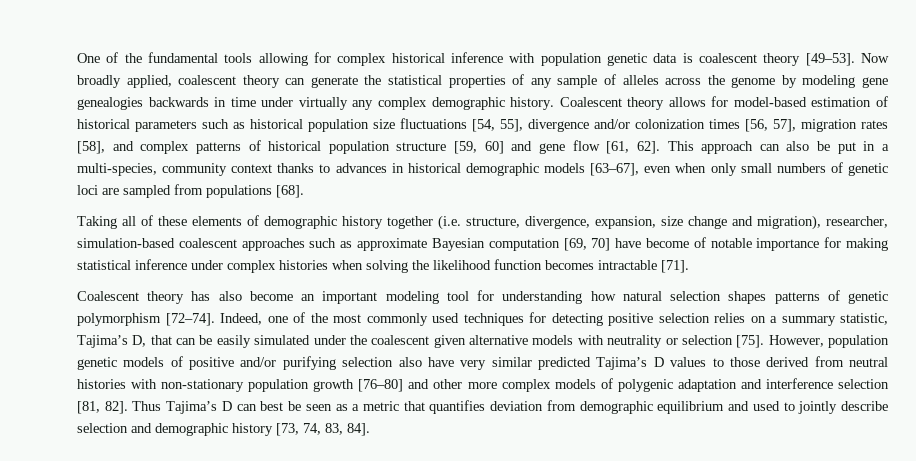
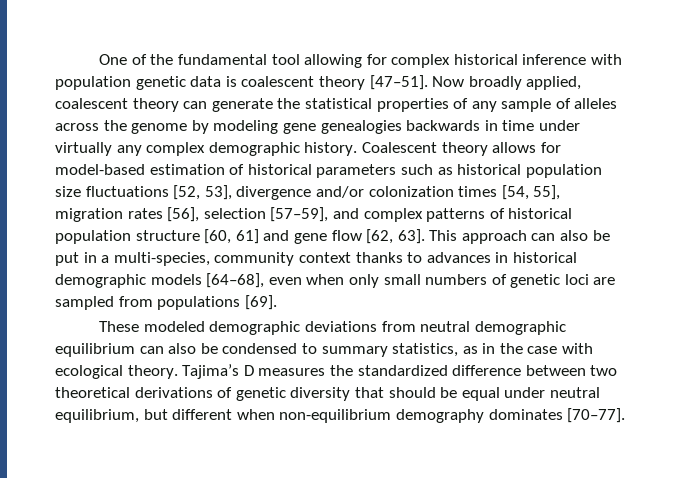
[224,53,253,63] tools -> [271,54,300,65] tool
[805,53,855,66] [49–53]. -> [369,75,428,90] [47–51].
[472,119,523,132] [54, 55], -> [173,185,232,200] [52, 53],
[745,119,888,132] [77,141,105,154] [56, 57], migration rates [58], -> [501,185,561,200] [55,207,329,222] [54, 55], migration rates [56], selection [57–59],
[454,141,504,154] [59, 60] -> [204,229,259,244] [60, 61]
[606,141,660,154] [61, 62]. -> [366,229,425,244] [62, 63].
[590,163,640,176] [63–67], -> [206,273,265,288] [64–68],
[276,185,304,198] [77,215,888,230] [77,237,888,251] [77,259,689,273] [77,290,889,304] [77,312,888,326] [77,335,889,348] [77,356,888,370] [77,378,889,392] [77,400,889,414] [77,423,370,436] [68]. // Taking all of these elements of demographic history together (i.e. structure, divergence, expansion, size change and migration), researcher, simulation-based coalescent approaches such as approximate Bayesian computation [69, 70] have become of notable importance for making statistical inference under complex histories when solving the likelihood function becomes intractable [71]. // Coalescent theory has also become an important modeling tool for understanding how natural selection shapes patterns of genetic polymorphism [72–74]. Indeed, one of the most commonly used techniques for detecting positive selection relies on a summary statistic, Tajima’s D, that can be easily simulated under the coalescent given alternative models with neutrality or selection [75]. However, population genetic models of positive and/or purifying selection also have very similar predicted Tajima’s D values to those derived from neutral histories with non-stationary population growth [76–80] and other more complex models of polygenic adaptation and interference selection [81, 82]. Thus Tajima’s D can best be seen as a metric that quantifies deviation from demographic equilibrium and used to jointly describe selection and demographic history [73, 74, 83, 84]. -> [244,295,277,310] [99,321,566,335] [55,343,594,357] [55,364,618,379] [55,387,600,401] [55,408,626,423] [69]. // These modeled demographic deviations from neutral demographic equilibrium can also be condensed to summary statistics, as in the case with ecological theory. Tajima’s D measures the standardized difference between two theoretical derivations of genetic diversity that should be equal under neutral equilibrium, but different when non-equilibrium demography dominates [70–77].

